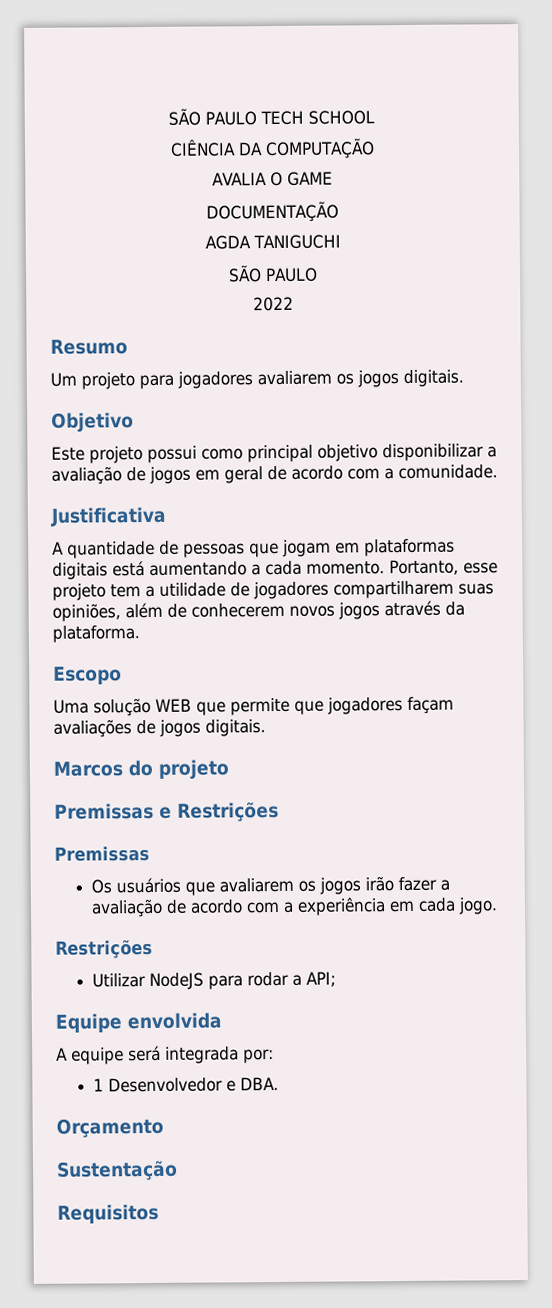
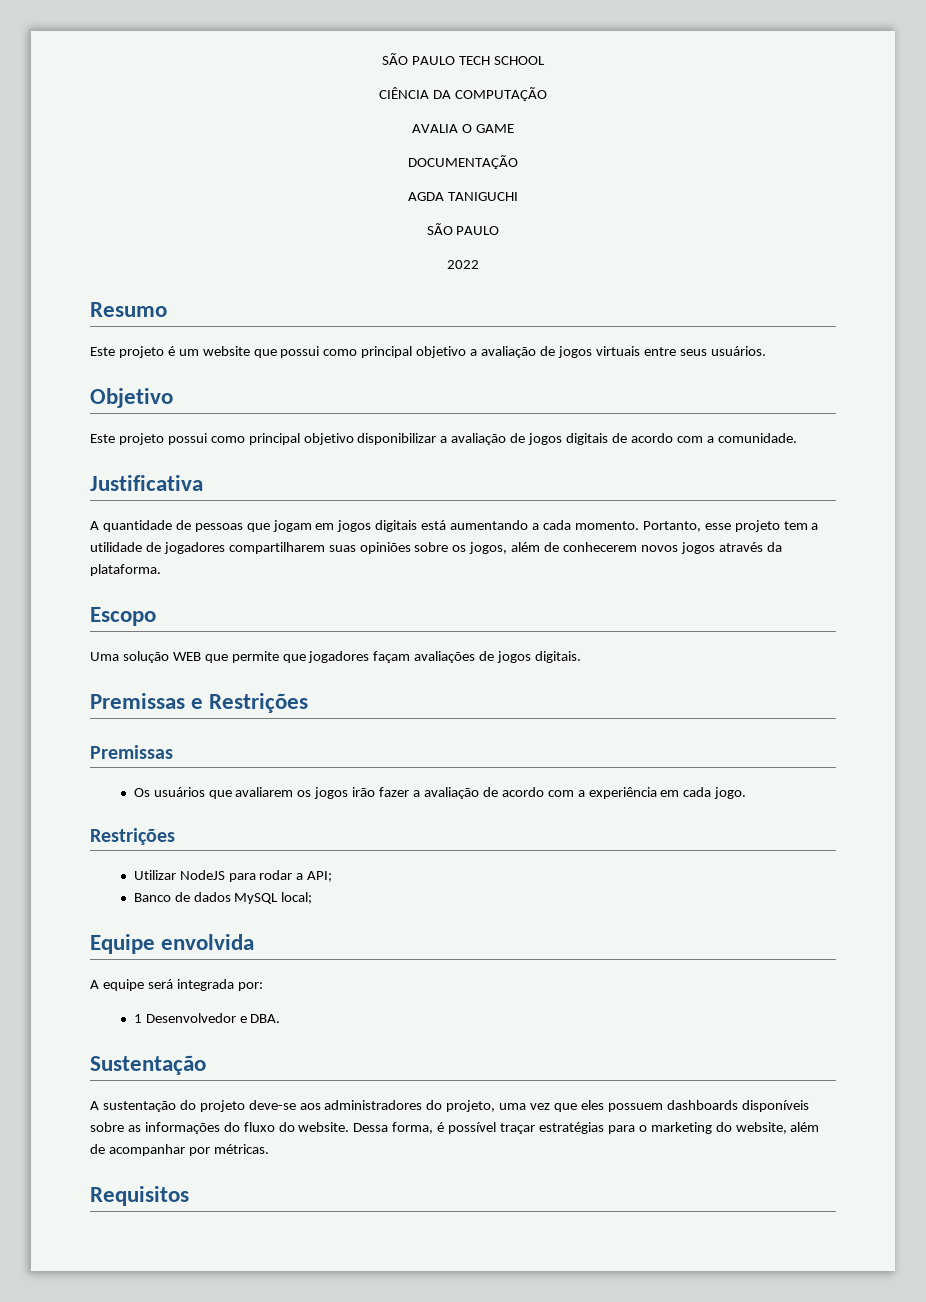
[50,369,464,390] Um projeto para jogadores avaliarem os jogos digitais. -> [90,346,766,358] Este projeto é um website que possui como principal objetivo a avaliação de jogos virtuais entre seus usuários.
[195,466,263,484] em geral -> [566,433,609,445] digitais
[364,538,455,557] plataformas -> [337,520,372,532] jogos
[52,603,121,622] opiniões, -> [359,542,508,554] opiniões sobre os jogos,
[53,759,229,780] // Marcos do projeto -> (582, 657) none
(337, 979) none -> [133,892,313,904] // Banco de dados MySQL local;
[56,1117,164,1138] // Orçamento -> (281, 1018) none
(178, 1170) none -> [90,1100,809,1112] [90,1122,820,1134] [90,1144,269,1156] // A sustentação do projeto deve-se aos administradores do projeto, uma vez que eles possuem dashboards disponíveis sobre as informações do fluxo do website. Dessa forma, é possível traçar estratégias para o marketing do website, além de acompanhar por métricas.

